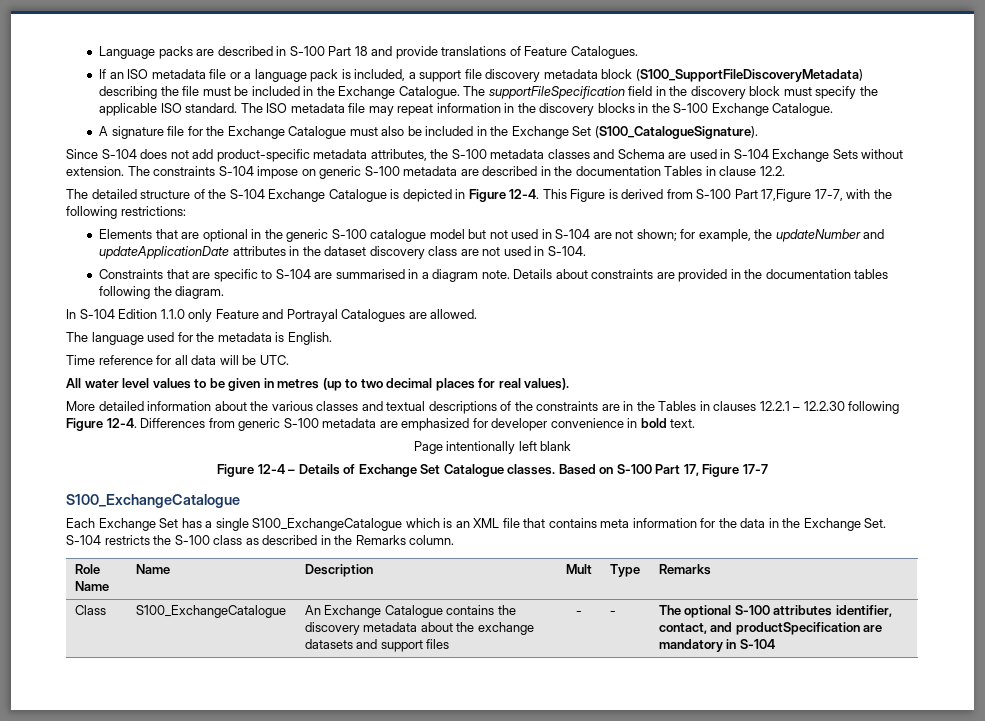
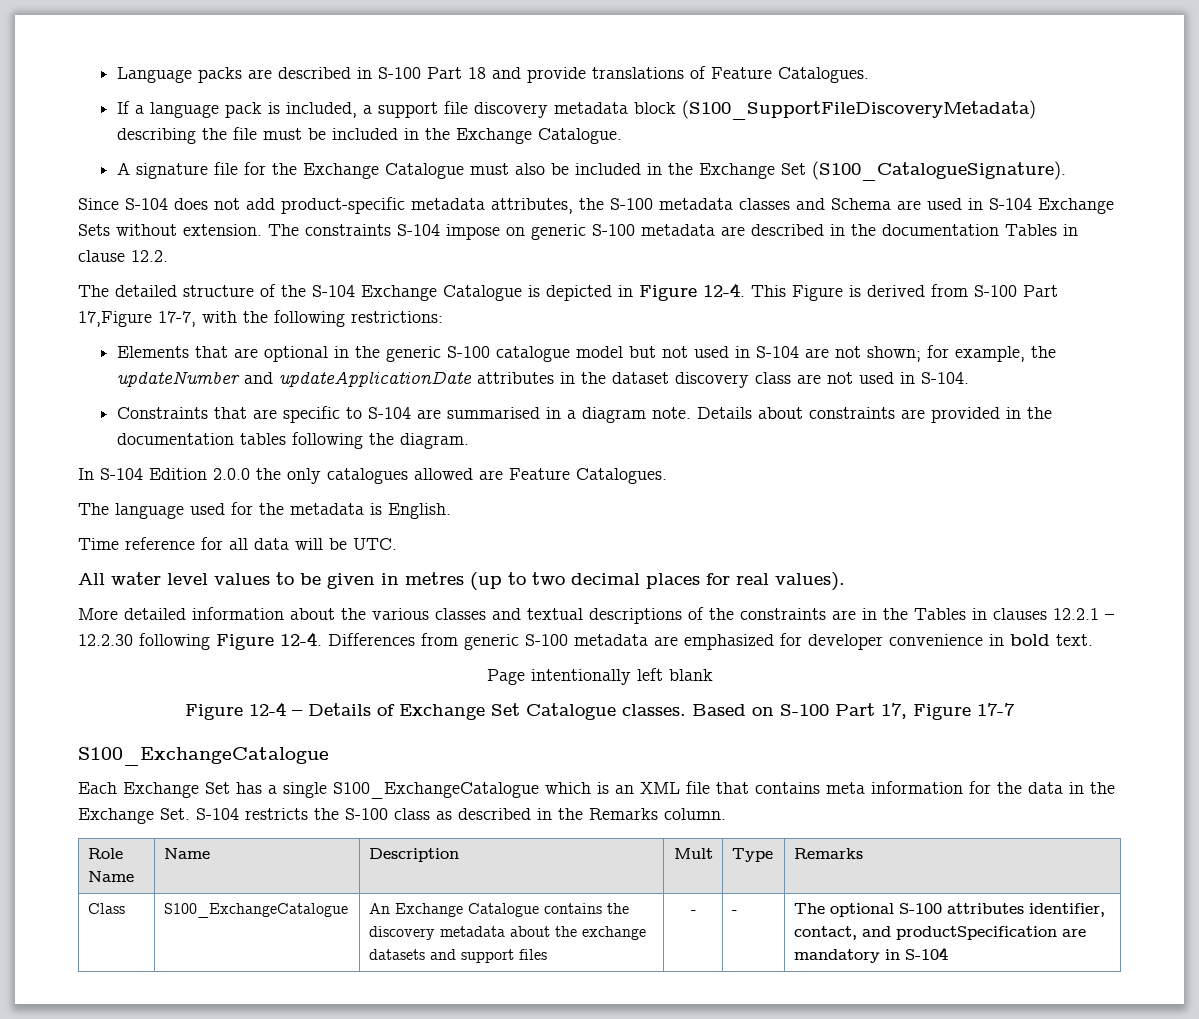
[109,69,241,79] an ISO metadata file or -> (131, 107) none
[463,86,878,99] [99,103,834,116] The supportFileSpecification field in the discovery block must specify the applicable ISO standard. The ISO metadata file may repeat information in the discovery blocks in the S-100 Exchange Catalogue. -> (623, 136) none
[160,309,478,322] 1.1.0 only Feature and Portrayal Catalogues are allowed. -> [213,468,667,484] 2.0.0 the only catalogues allowed are Feature Catalogues.

